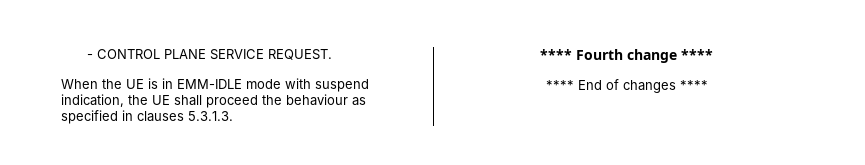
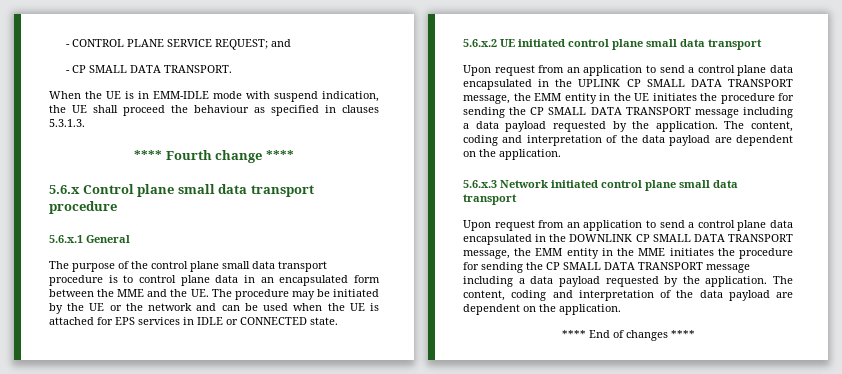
[267,49,332,60] REQUEST. -> [214,39,291,50] [65,65,232,73] REQUEST; and // - CP SMALL DATA TRANSPORT.
(713, 54) none -> [49,184,314,197] [49,201,117,214] [49,235,130,243] [49,261,327,272] [49,275,380,286] [49,289,379,300] [49,303,379,314] [49,317,338,325] [463,39,762,50] [463,65,793,76] [463,79,793,90] [463,93,794,104] [463,107,793,118] [463,121,793,132] [463,135,793,146] [463,149,561,160] [463,180,738,191] [463,194,517,205] [463,220,793,231] [463,234,793,245] [463,248,793,259] [463,262,750,273] [463,276,793,287] [463,290,793,301] [463,304,621,315] // 5.6.x Control plane small data transport procedure // 5.6.x.1 General // The purpose of the control plane small data transport procedure is to control plane data in an encapsulated form between the MME and the UE. The procedure may be initiated by the UE or the network and can be used when the UE is attached for EPS services in IDLE or CONNECTED state. // 5.6.x.2 UE initiated control plane small data transport // Upon request from an application to send a control plane data encapsulated in the UPLINK CP SMALL DATA TRANSPORT message, the EMM entity in the UE initiates the procedure for sending the CP SMALL DATA TRANSPORT message including a data payload requested by the application. The content, coding and interpretation of the data payload are dependent on the application. // 5.6.x.3 Network initiated control plane small data transport // Upon request from an application to send a control plane data encapsulated in the DOWNLINK CP SMALL DATA TRANSPORT message, the EMM entity in the MME initiates the procedure for sending the CP SMALL DATA TRANSPORT message including a data payload requested by the application. The content, coding and interpretation of the data payload are dependent on the application.

